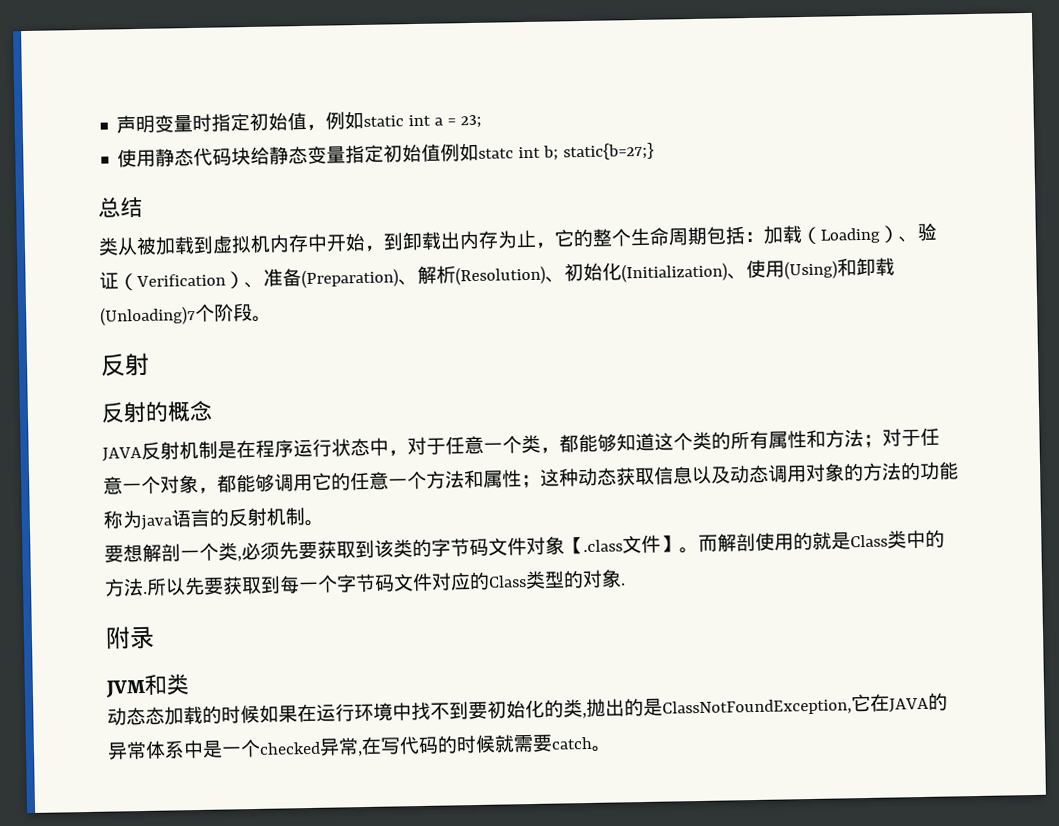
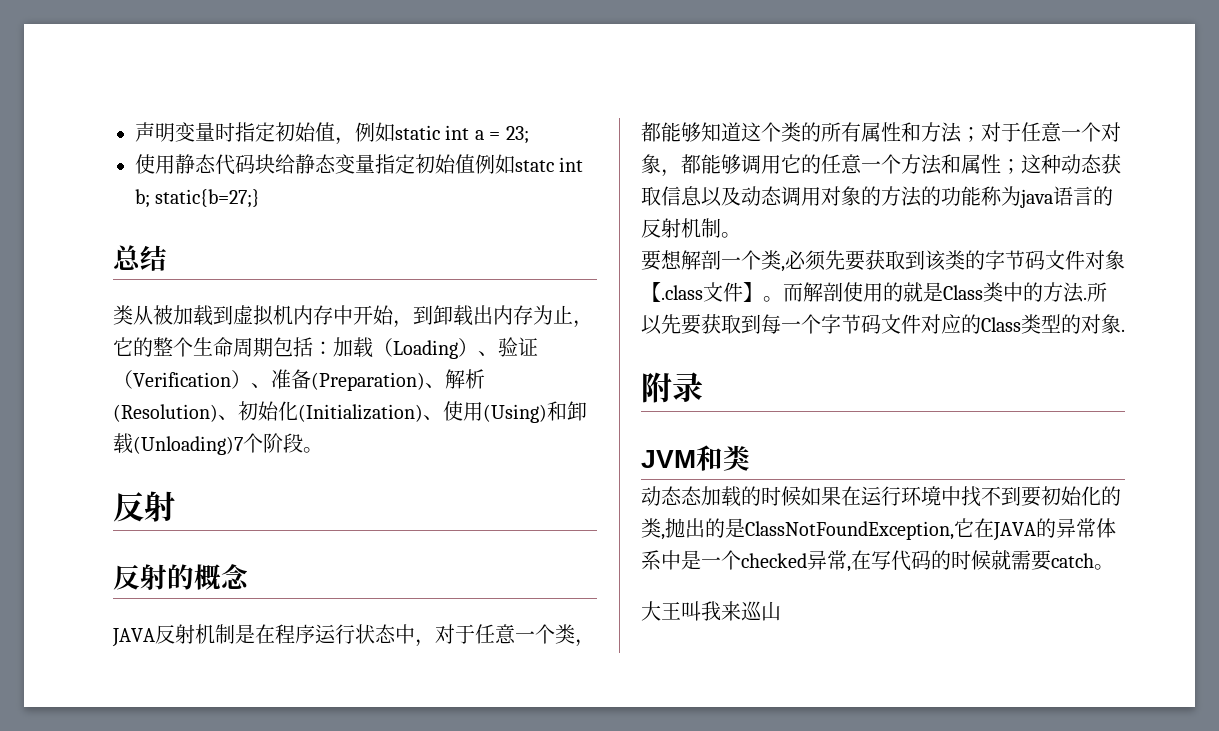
(612, 748) none -> [641,601,781,621] // 大王叫我来巡山

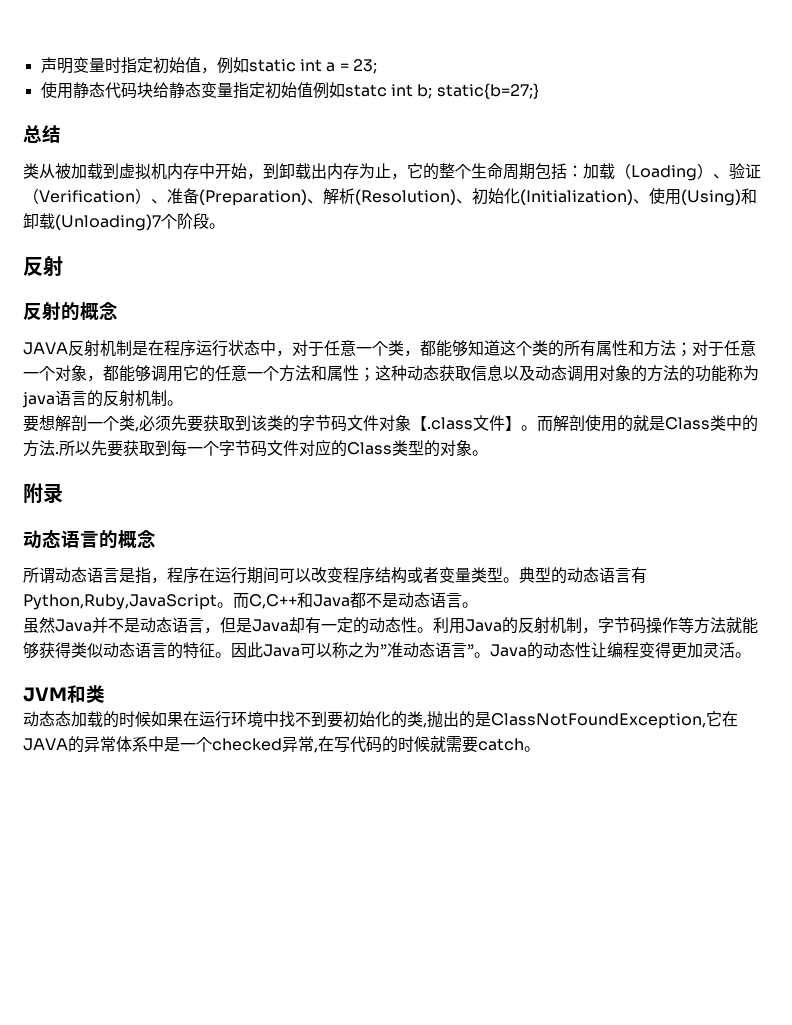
[1121,329,1125,332] . -> [472,450,488,456] 。
(703, 387) none -> [23,529,156,549] [23,567,647,584] [23,592,478,610] [23,617,758,634] [23,642,751,659] // 动态语言的概念 // 所谓动态语言是指，程序在运行期间可以改变程序结构或者变量类型。典型的动态语言有Python,Ruby,JavaScript。而C,C++和Java都不是动态语言。 // 虽然Java并不是动态语言，但是Java却有一定的动态性。利用Java的反射机制，字节码操作等方法就能够获得类似动态语言的特征。因此Java可以称之为”准动态语言”。Java的动态性让编程变得更加灵活。
[641,601,781,621] // 大王叫我来巡山 -> (540, 749) none

